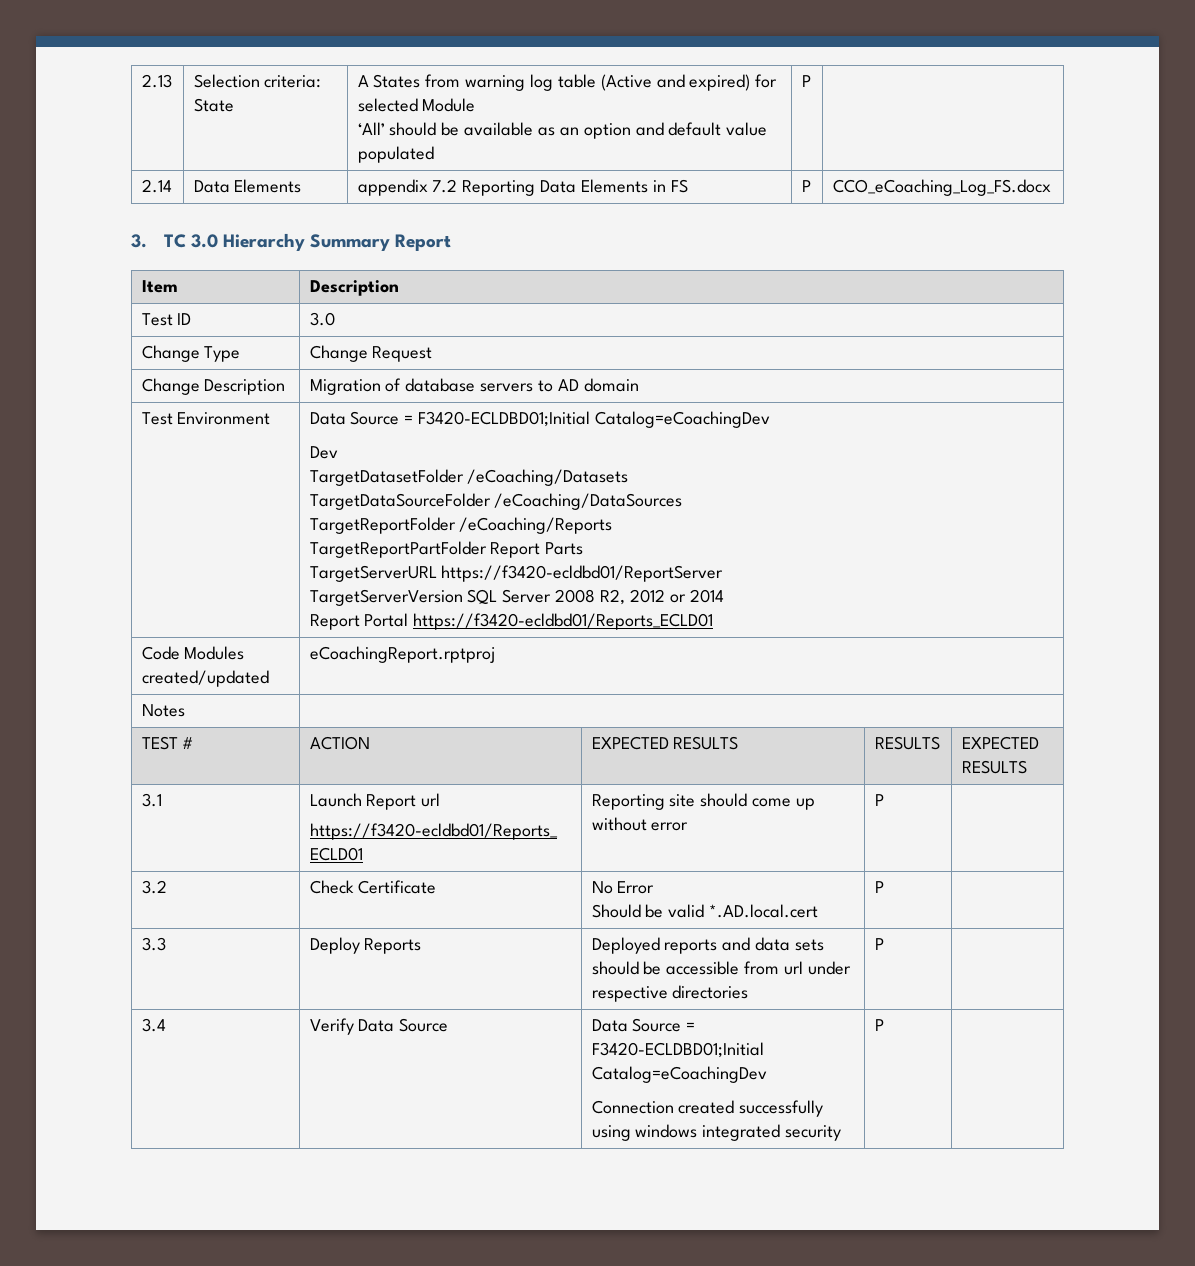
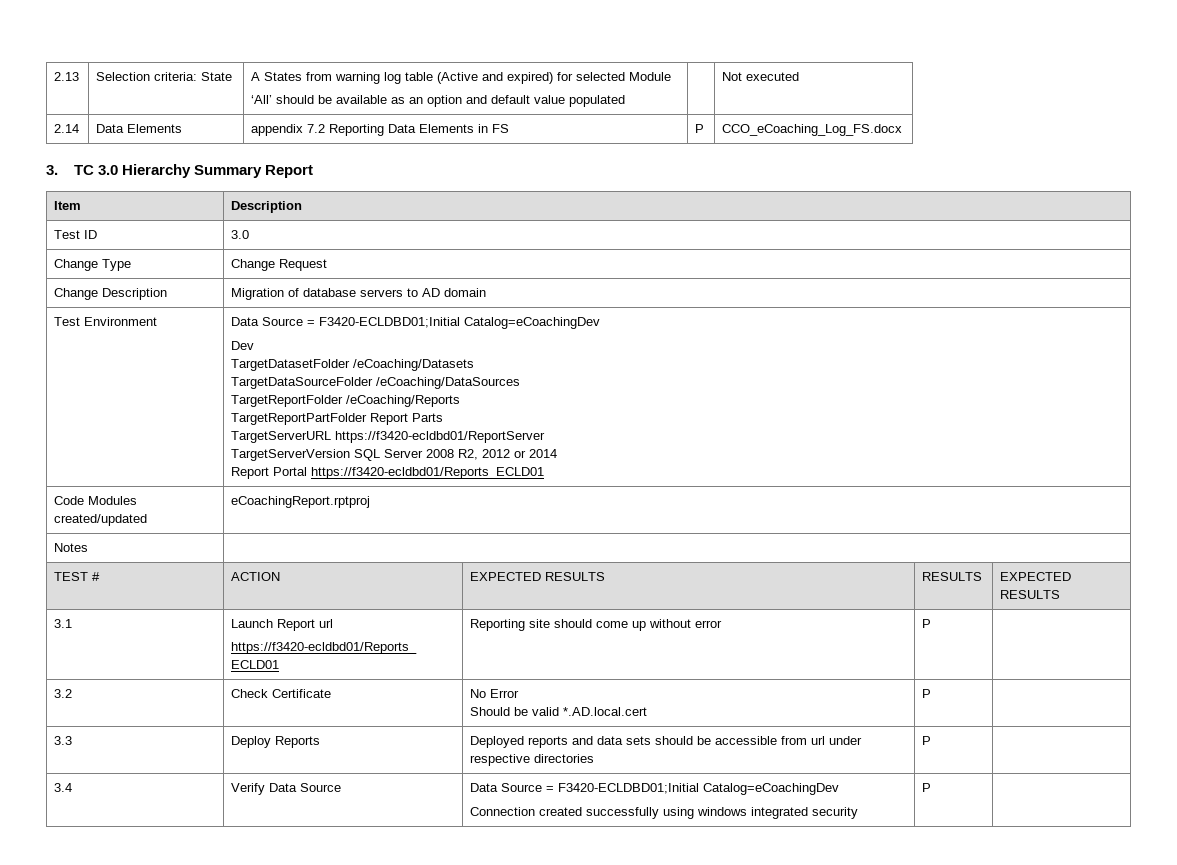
[801,75,811,87] P | -> [722,72,800,81] | Not executed

